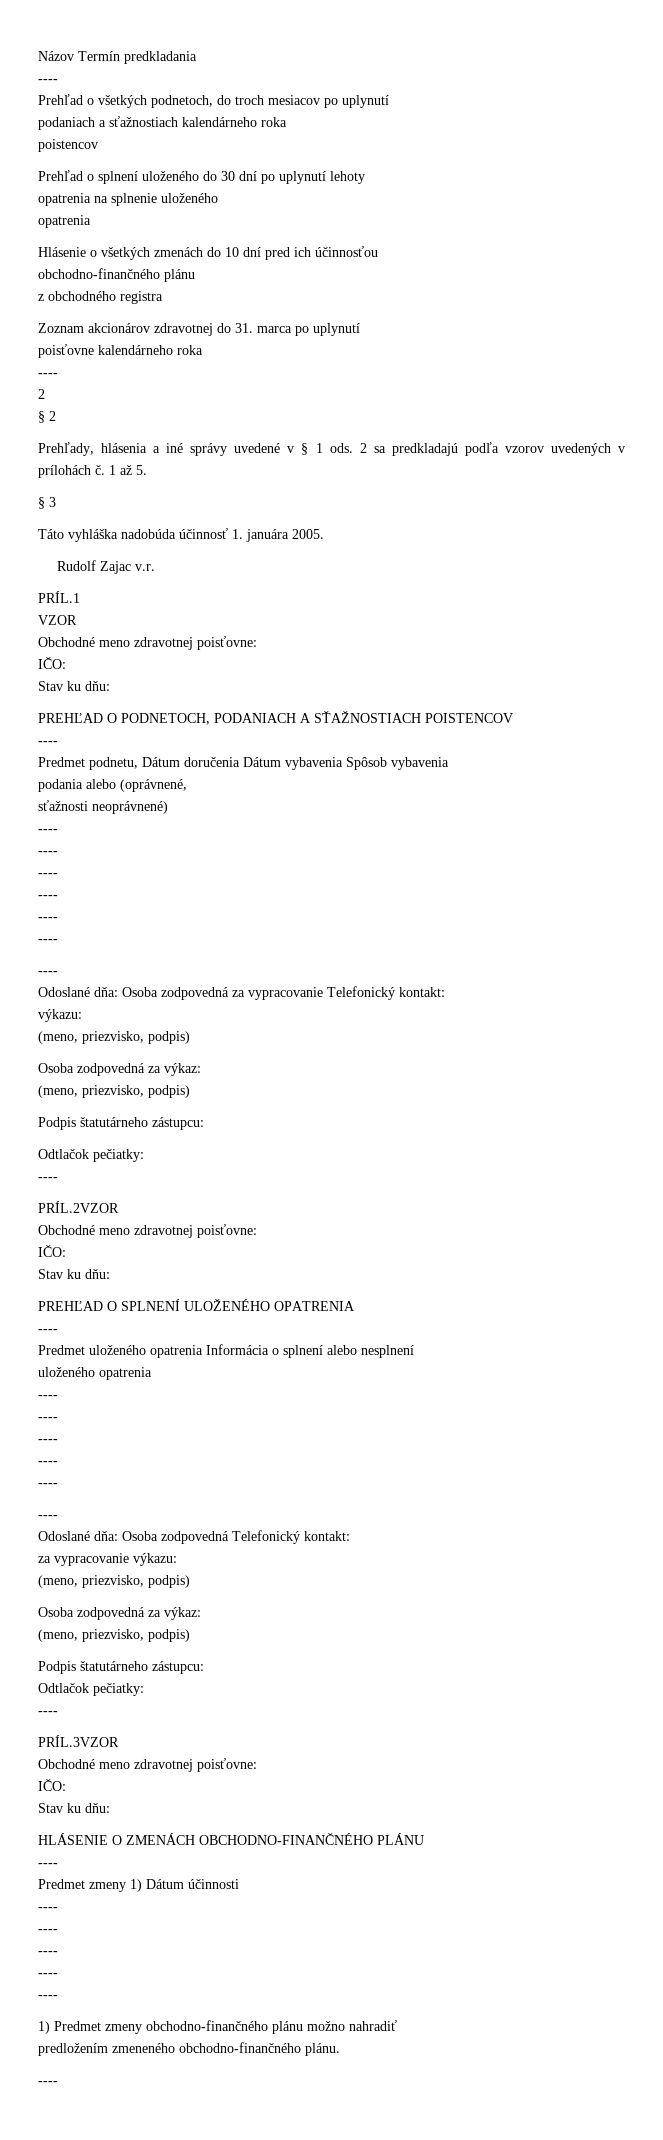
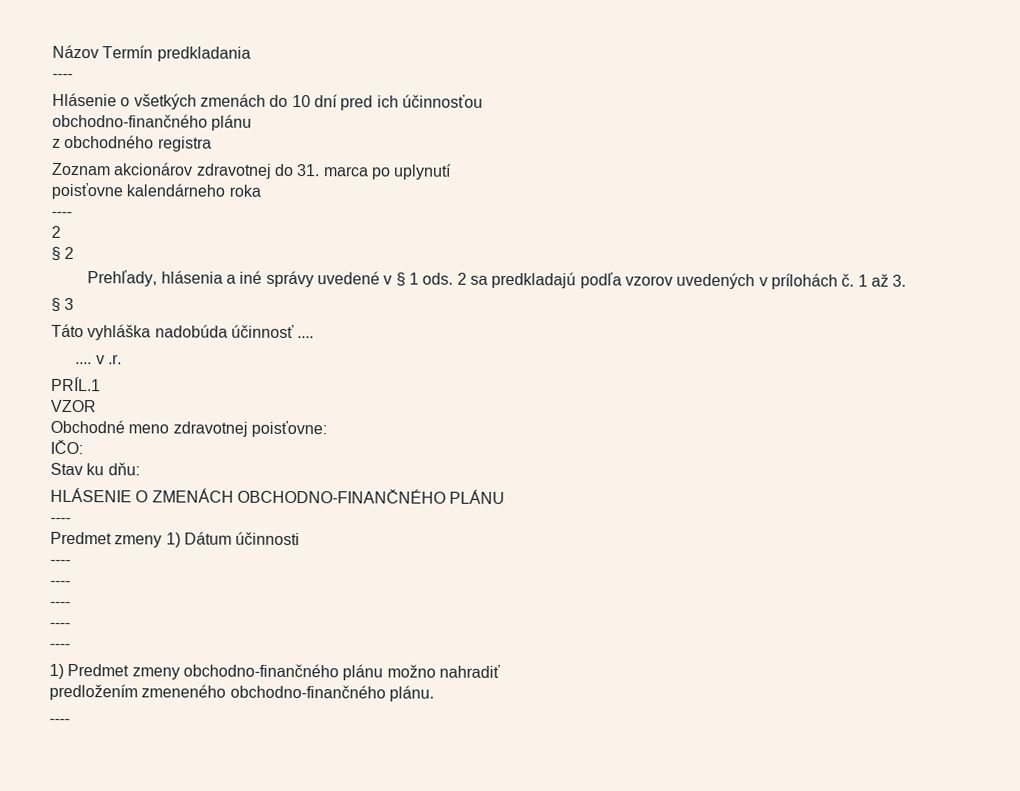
[38,94,389,108] [38,116,287,130] [38,139,98,152] [38,170,365,184] [38,193,218,206] [38,215,91,228] // Prehľad o všetkých podnetoch, do troch mesiacov po uplynutí // podaniach a sťažnostiach kalendárneho roka // poistencov // Prehľad o splnení uloženého do 30 dní po uplynutí lehoty // opatrenia na splnenie uloženého // opatrenia -> (73, 76) none
[136,465,147,475] 5. -> [892,274,907,287] 3.
[232,529,324,542] [56,560,155,574] 1. januára 2005. // Rudolf Zajac v.r. -> [297,336,315,339] [75,354,122,365] .... // .... v .r.
[38,711,513,725] [38,741,58,745] [38,757,449,770] [38,779,187,792] [38,800,168,814] [38,829,58,833] [38,851,58,855] [38,873,58,877] [38,895,58,899] [38,917,58,921] [38,939,58,943] [38,971,58,975] [38,986,445,1000] [38,1009,82,1022] [38,1031,190,1044] [38,1063,201,1076] [38,1085,190,1098] [38,1117,204,1130] [38,1149,144,1162] [38,1177,58,1181] [38,1201,119,1213] [38,1224,257,1238] [38,1245,66,1257] [38,1269,110,1279] [38,1299,355,1311] [38,1329,58,1333] [38,1344,414,1358] [38,1367,152,1380] [38,1395,58,1399] [38,1417,58,1421] [38,1439,58,1443] [38,1461,58,1465] [38,1483,58,1487] [38,1515,58,1519] [38,1530,350,1544] [38,1553,177,1566] [38,1575,190,1588] [38,1607,201,1620] [38,1629,190,1642] [38,1661,204,1674] [38,1683,144,1696] [38,1711,58,1715] [38,1735,119,1747] [38,1758,257,1772] [38,1779,66,1791] [38,1803,110,1813] // PREHĽAD O PODNETOCH, PODANIACH A SŤAŽNOSTIACH POISTENCOV // ---- // Predmet podnetu, Dátum doručenia Dátum vybavenia Spôsob vybavenia // podania alebo (oprávnené, // sťažnosti neoprávnené) // ---- // ---- // ---- // ---- // ---- // ---- // ---- // Odoslané dňa: Osoba zodpovedná za vypracovanie Telefonický kontakt: // výkazu: // (meno, priezvisko, podpis) // Osoba zodpovedná za výkaz: // (meno, priezvisko, podpis) // Podpis štatutárneho zástupcu: // Odtlačok pečiatky: // ---- // PRÍL.2VZOR // Obchodné meno zdravotnej poisťovne: // IČO: // Stav ku dňu: // PREHĽAD O SPLNENÍ ULOŽENÉHO OPATRENIA // ---- // Predmet uloženého opatrenia Informácia o splnení alebo nesplnení // uloženého opatrenia // ---- // ---- // ---- // ---- // ---- // ---- // Odoslané dňa: Osoba zodpovedná Telefonický kontakt: // za vypracovanie výkazu: // (meno, priezvisko, podpis) // Osoba zodpovedná za výkaz: // (meno, priezvisko, podpis) // Podpis štatutárneho zástupcu: // Odtlačok pečiatky: // ---- // PRÍL.3VZOR // Obchodné meno zdravotnej poisťovne: // IČO: // Stav ku dňu: -> (140, 469) none

